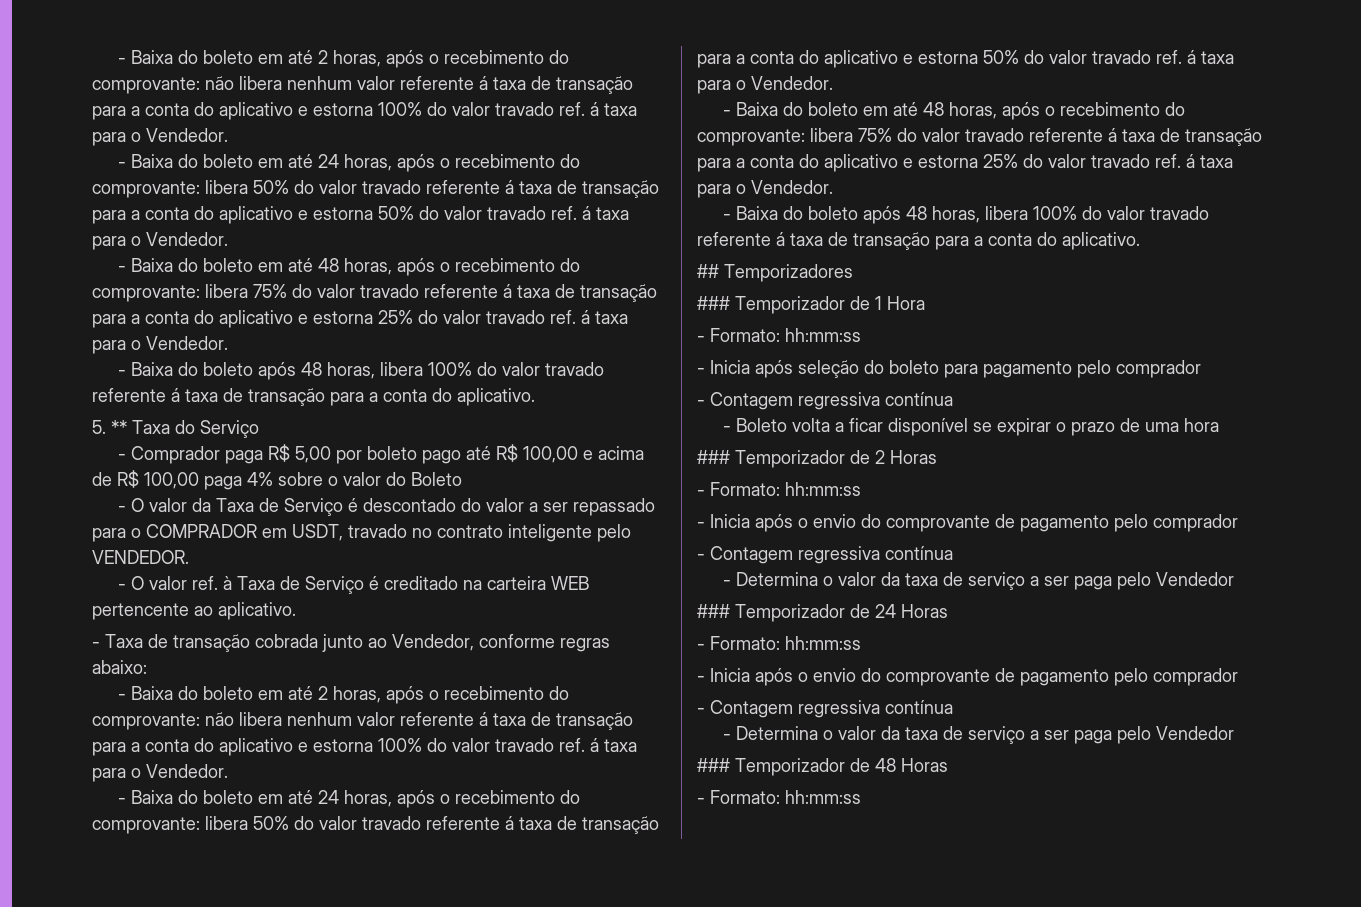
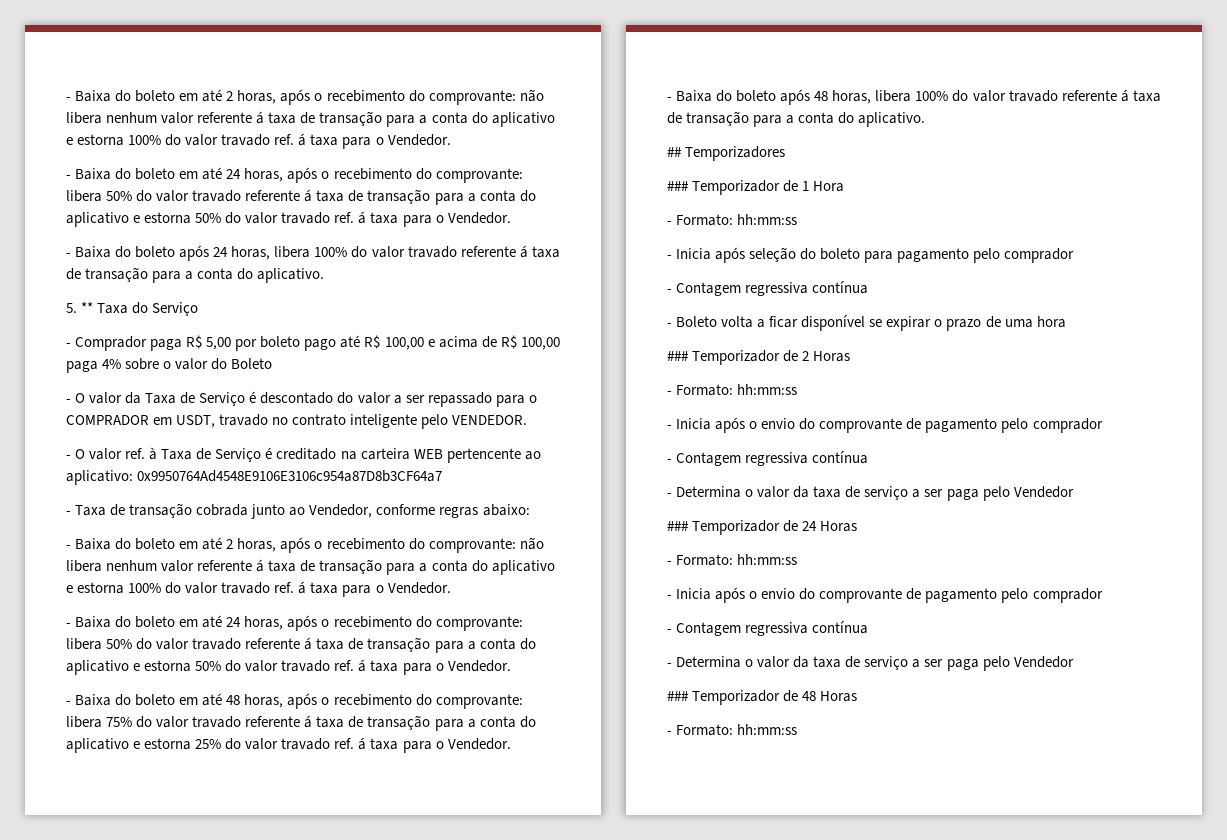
[257,258,580,276] [92,284,657,302] [92,310,628,328] [92,336,228,354] [117,362,322,380] em até 48 horas, após o recebimento do comprovante: libera 75% do valor travado referente á taxa de transação para a conta do aplicativo e estorna 25% do valor travado ref. á taxa para o Vendedor. // - Baixa do boleto após 48 -> [179,245,229,261] após 24
[218,602,296,620] aplicativo. -> [66,470,443,485] aplicativo: 0x9950764Ad4548E9106E3106c954a87D8b3CF64a7

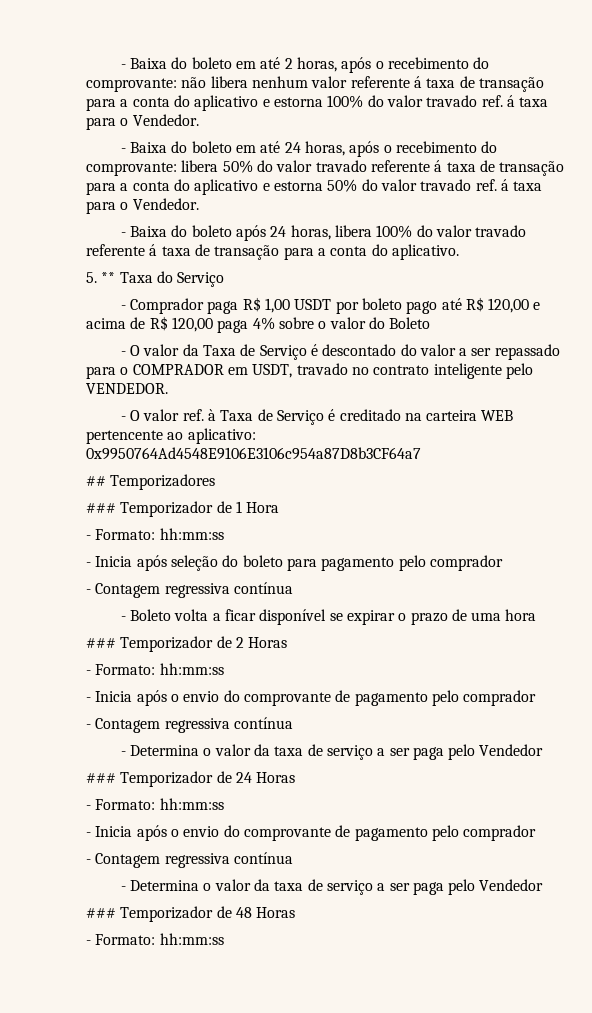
[206,337,232,350] 5,00 -> [264,298,332,313] 1,00 USDT
[384,337,424,350] 100,00 -> [488,298,530,313] 120,00
[520,337,560,350] 100,00 -> [171,317,213,332] 120,00
[66,503,530,519] [66,537,544,553] [66,559,555,575] [66,581,451,597] [66,615,523,631] [66,637,536,653] [66,659,511,675] [66,693,523,709] [66,715,536,731] [66,737,511,753] [667,89,1161,105] [667,111,926,127] // - Taxa de transação cobrada junto ao Vendedor, conforme regras abaixo: // - Baixa do boleto em até 2 horas, após o recebimento do comprovante: não libera nenhum valor referente á taxa de transação para a conta do aplicativo e estorna 100% do valor travado ref. á taxa para o Vendedor. // - Baixa do boleto em até 24 horas, após o recebimento do comprovante: libera 50% do valor travado referente á taxa de transação para a conta do aplicativo e estorna 50% do valor travado ref. á taxa para o Vendedor. // - Baixa do boleto em até 48 horas, após o recebimento do comprovante: libera 75% do valor travado referente á taxa de transação para a conta do aplicativo e estorna 25% do valor travado ref. á taxa para o Vendedor. // - Baixa do boleto após 48 horas, libera 100% do valor travado referente á taxa de transação para a conta do aplicativo. -> (421, 453) none

